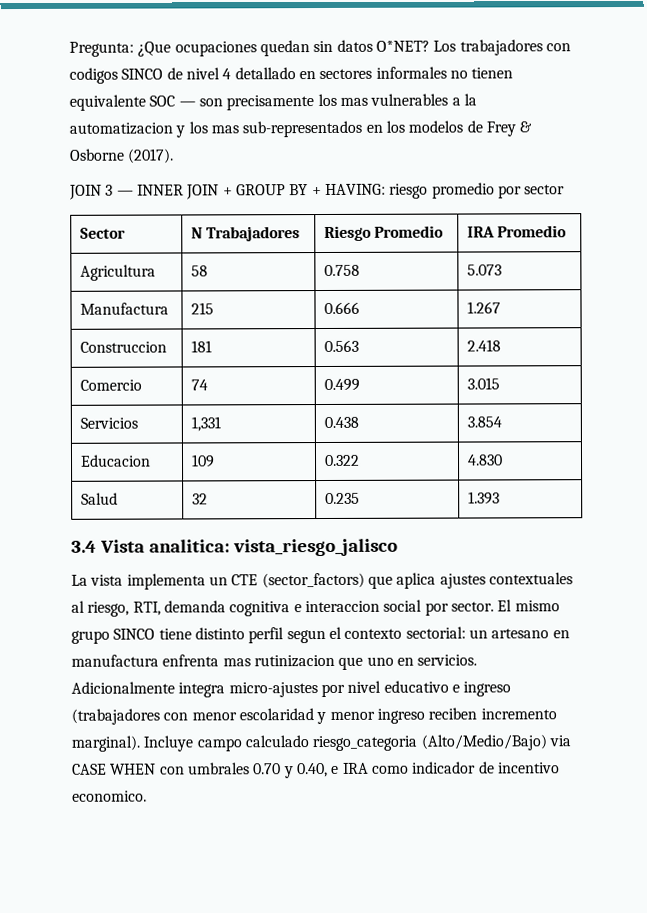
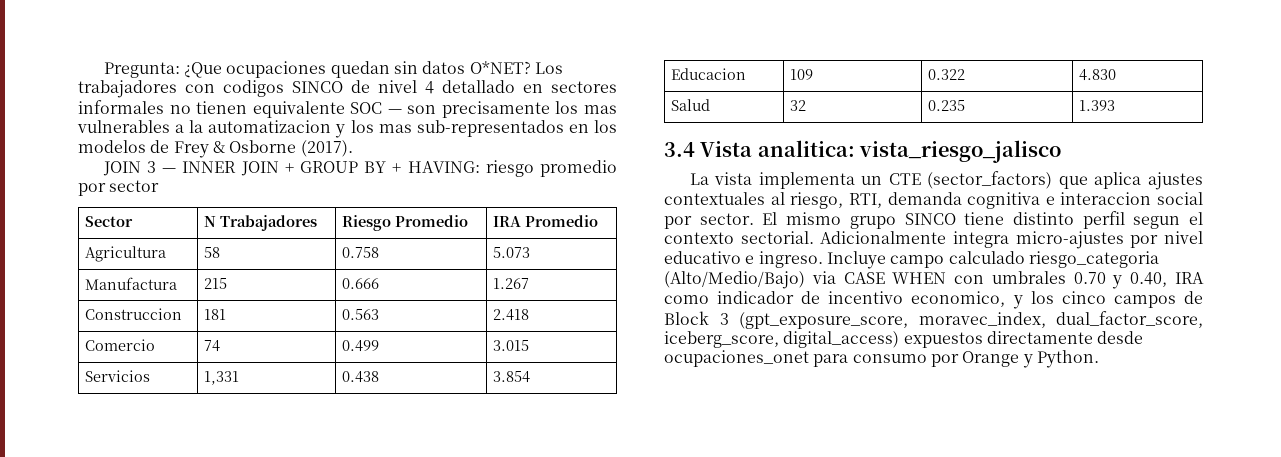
[405,626,570,639] [71,654,478,670] sectorial: un artesano en manufactura enfrenta mas rutinizacion que uno en servicios. -> [740,231,814,244] sectorial.
[463,681,512,697] [71,707,557,725] [71,735,140,752] ingreso (trabajadores con menor escolaridad y menor ingreso reciben incremento marginal). -> [758,251,823,268] ingreso.
[331,765,340,774] e -> (1168, 279) none
[72,790,147,802] economico. -> [911,291,1203,309] [664,311,1203,329] [664,331,1144,348] [664,350,1099,368] economico, y los cinco campos de Block 3 (gpt_exposure_score, moravec_index, dual_factor_score, iceberg_score, digital_access) expuestos directamente desde ocupaciones_onet para consumo por Orange y Python.

